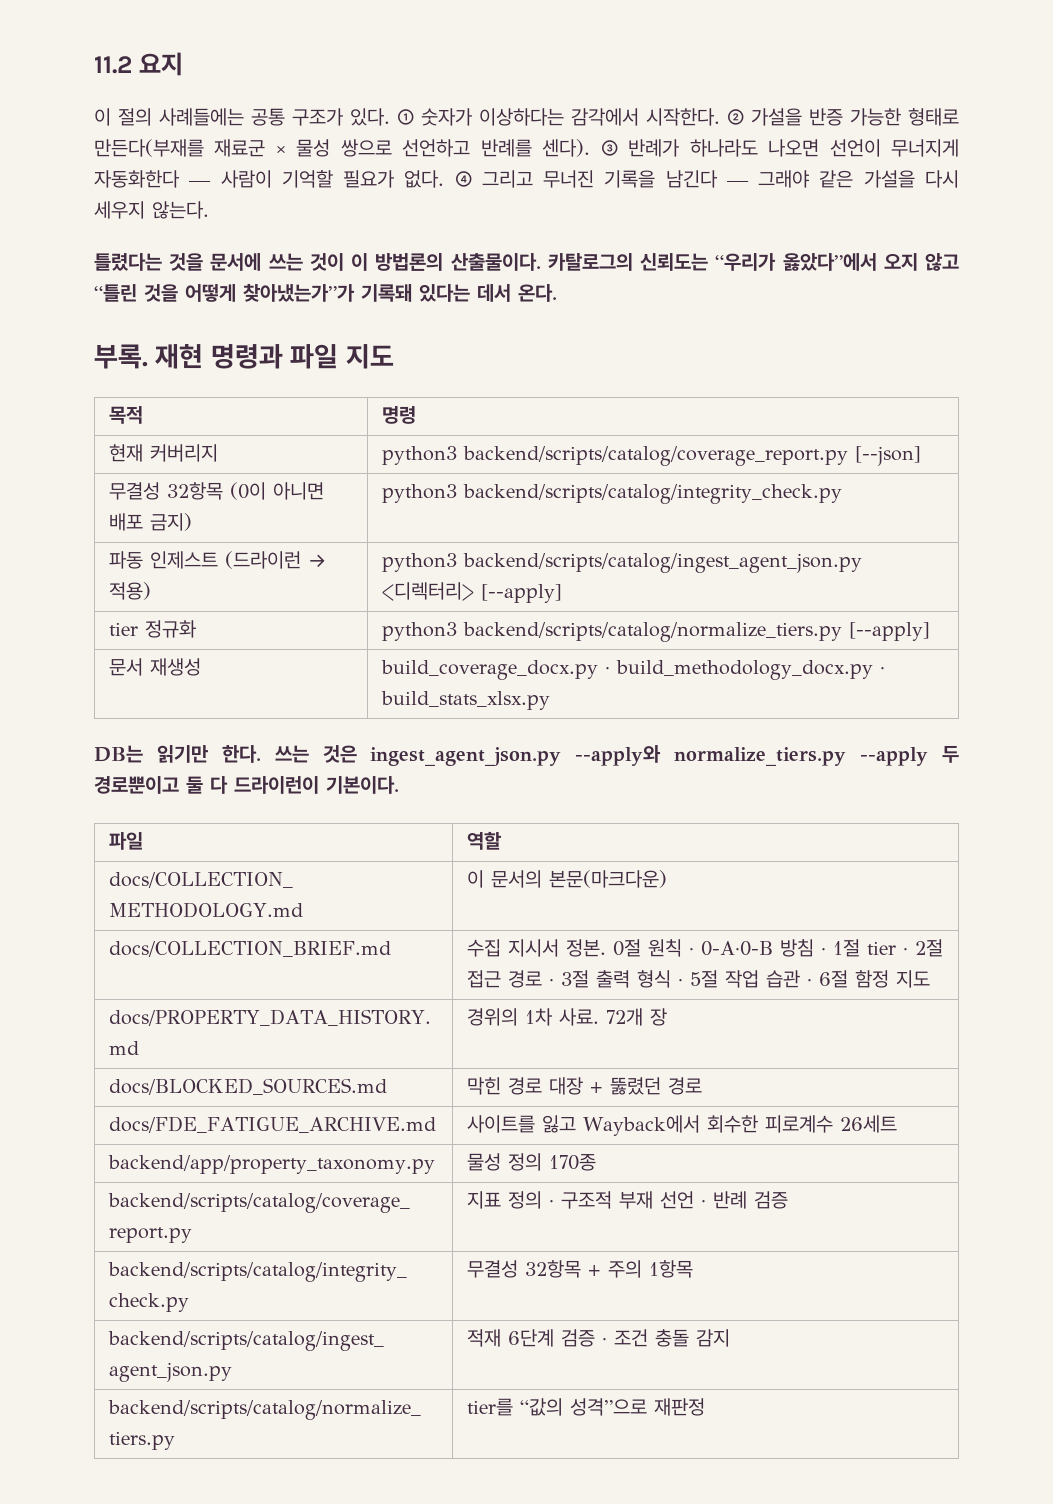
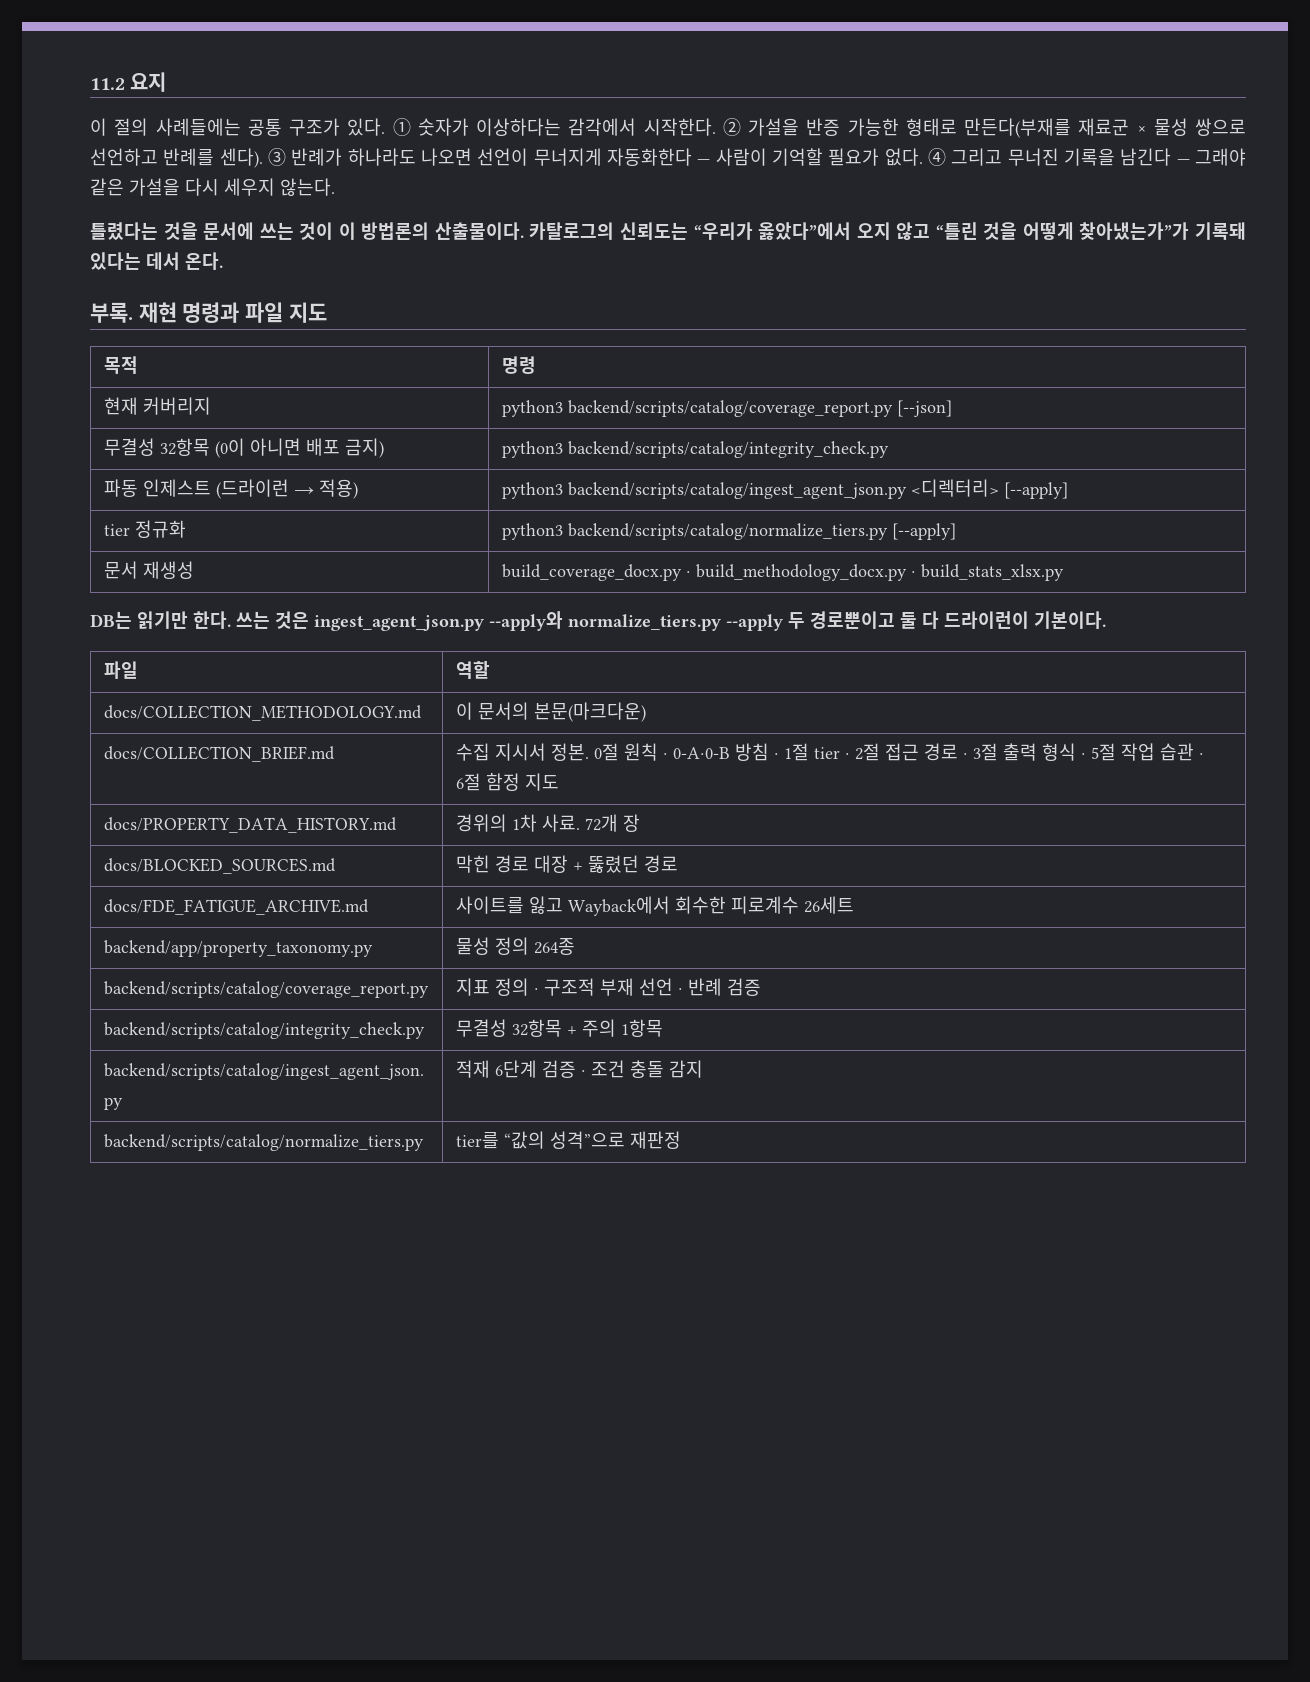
[549,1154,597,1171] 170종 -> [533,938,575,955] 264종

